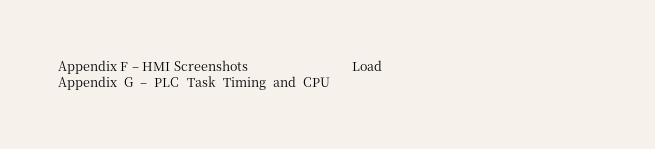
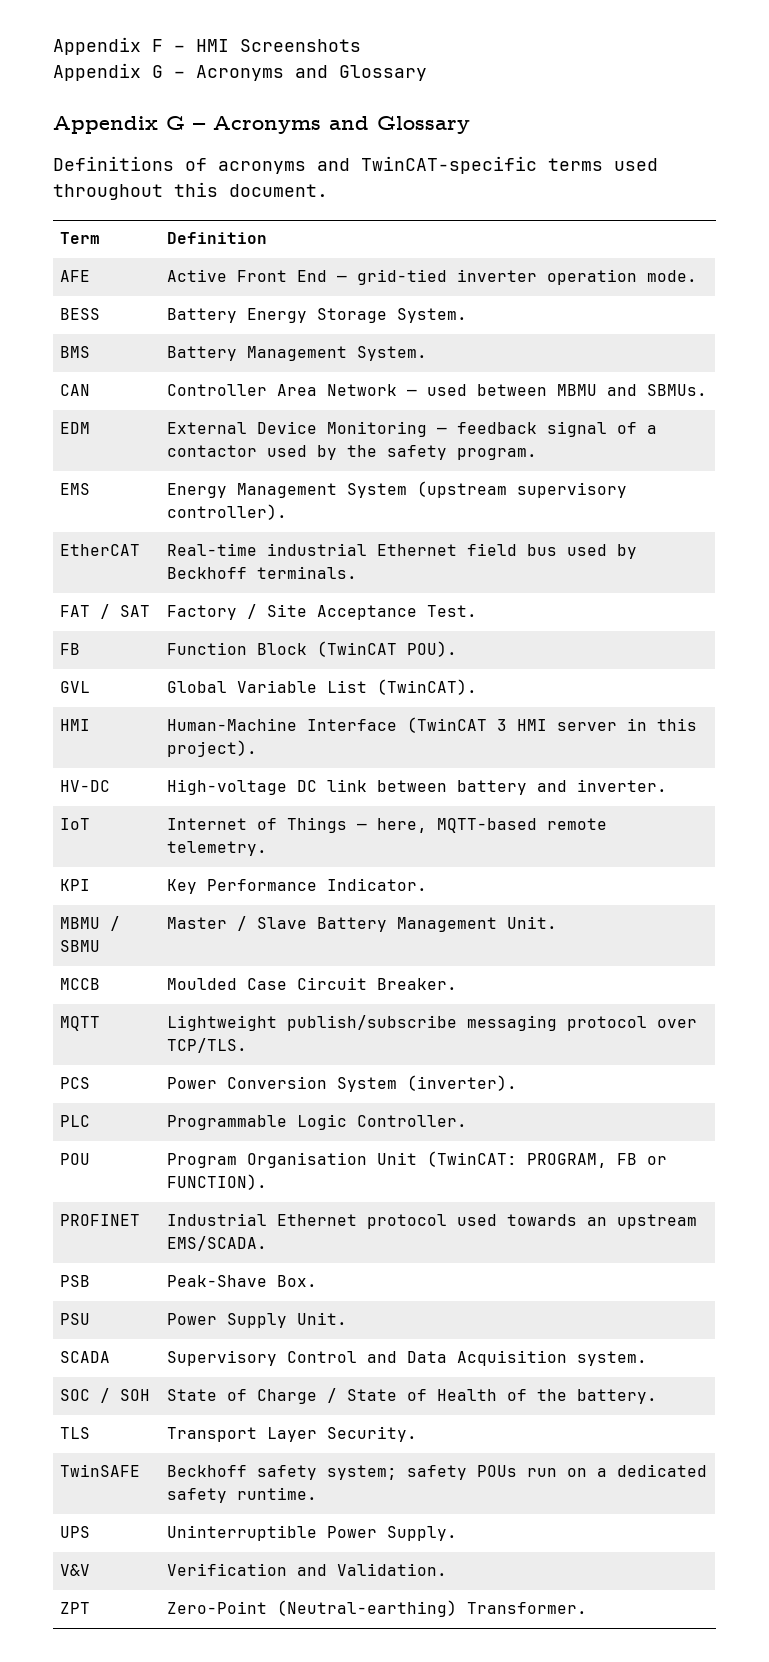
[154,76,330,90] [352,60,382,71] PLC Task Timing and CPU Load -> [196,65,427,81] [53,116,470,134] [53,156,658,174] [53,182,328,200] [60,232,101,244] [167,232,268,244] [60,270,91,282] [167,269,698,285] [60,308,101,320] [167,308,468,323] [60,346,91,358] [167,346,428,361] [60,384,91,396] [167,384,708,396] [60,422,91,434] [167,421,658,437] [167,445,538,460] [60,483,91,495] [167,481,628,498] [167,504,288,520] [60,544,141,556] [167,543,638,559] [167,566,358,579] [60,604,151,619] [167,604,478,620] [60,643,81,655] [167,641,458,657] [60,681,91,693] [167,679,478,695] [60,719,91,731] [167,717,698,733] [167,740,258,757] [60,780,111,792] [167,779,668,795] [60,818,91,830] [167,817,608,833] [167,841,268,856] [60,879,91,891] [167,878,428,894] [60,916,121,931] [60,940,101,952] [167,916,558,932] [60,978,101,990] [167,977,458,990] [60,1016,101,1031] [167,1015,698,1031] [167,1038,248,1053] [60,1077,91,1089] [167,1075,518,1092] [60,1115,91,1127] [167,1114,468,1130] [60,1153,91,1165] [167,1151,668,1168] [167,1174,268,1190] [60,1214,141,1226] [167,1213,698,1229] [167,1236,268,1251] [60,1275,91,1287] [167,1275,318,1287] [60,1313,91,1325] [167,1312,348,1328] [60,1351,111,1363] [167,1350,648,1366] [60,1388,151,1403] [167,1388,658,1404] [60,1427,91,1439] [167,1426,418,1442] [60,1464,141,1477] [167,1464,708,1480] [167,1487,318,1503] [60,1526,91,1538] [167,1525,458,1541] [60,1564,91,1576] [167,1563,448,1576] [60,1602,91,1614] [167,1600,588,1617] Acronyms and Glossary // Appendix G – Acronyms and Glossary // Definitions of acronyms and TwinCAT-specific terms used throughout this document. // Term | Definition // AFE | Active Front End — grid-tied inverter operation mode. // BESS | Battery Energy Storage System. // BMS | Battery Management System. // CAN | Controller Area Network — used between MBMU and SBMUs. // EDM | External Device Monitoring — feedback signal of a contactor used by the safety program. // EMS | Energy Management System (upstream supervisory controller). // EtherCAT | Real-time industrial Ethernet field bus used by Beckhoff terminals. // FAT / SAT | Factory / Site Acceptance Test. // FB | Function Block (TwinCAT POU). // GVL | Global Variable List (TwinCAT). // HMI | Human-Machine Interface (TwinCAT 3 HMI server in this project). // HV-DC | High-voltage DC link between battery and inverter. // IoT | Internet of Things — here, MQTT-based remote telemetry. // KPI | Key Performance Indicator. // MBMU / SBMU | Master / Slave Battery Management Unit. // MCCB | Moulded Case Circuit Breaker. // MQTT | Lightweight publish/subscribe messaging protocol over TCP/TLS. // PCS | Power Conversion System (inverter). // PLC | Programmable Logic Controller. // POU | Program Organisation Unit (TwinCAT: PROGRAM, FB or FUNCTION). // PROFINET | Industrial Ethernet protocol used towards an upstream EMS/SCADA. // PSB | Peak-Shave Box. // PSU | Power Supply Unit. // SCADA | Supervisory Control and Data Acquisition system. // SOC / SOH | State of Charge / State of Health of the battery. // TLS | Transport Layer Security. // TwinSAFE | Beckhoff safety system; safety POUs run on a dedicated safety runtime. // UPS | Uninterruptible Power Supply. // V&V | Verification and Validation. // ZPT | Zero-Point (Neutral-earthing) Transformer.

